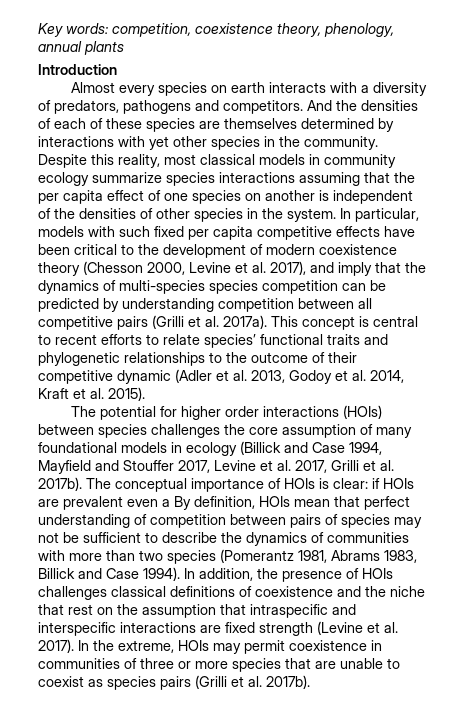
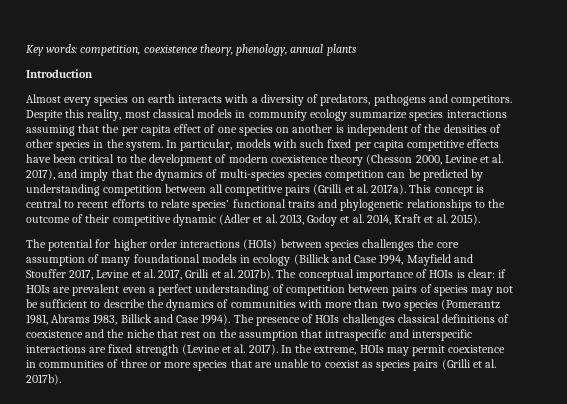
[307,100,418,111] [38,118,394,132] [38,136,378,150] And the densities of each of these species are themselves determined by interactions with yet other species in the community. -> (513, 100) none
[174,496,360,510] By definition, HOIs mean that -> (155, 290) none
[184,568,278,581] In addition, the -> [233,314,254,323] The

